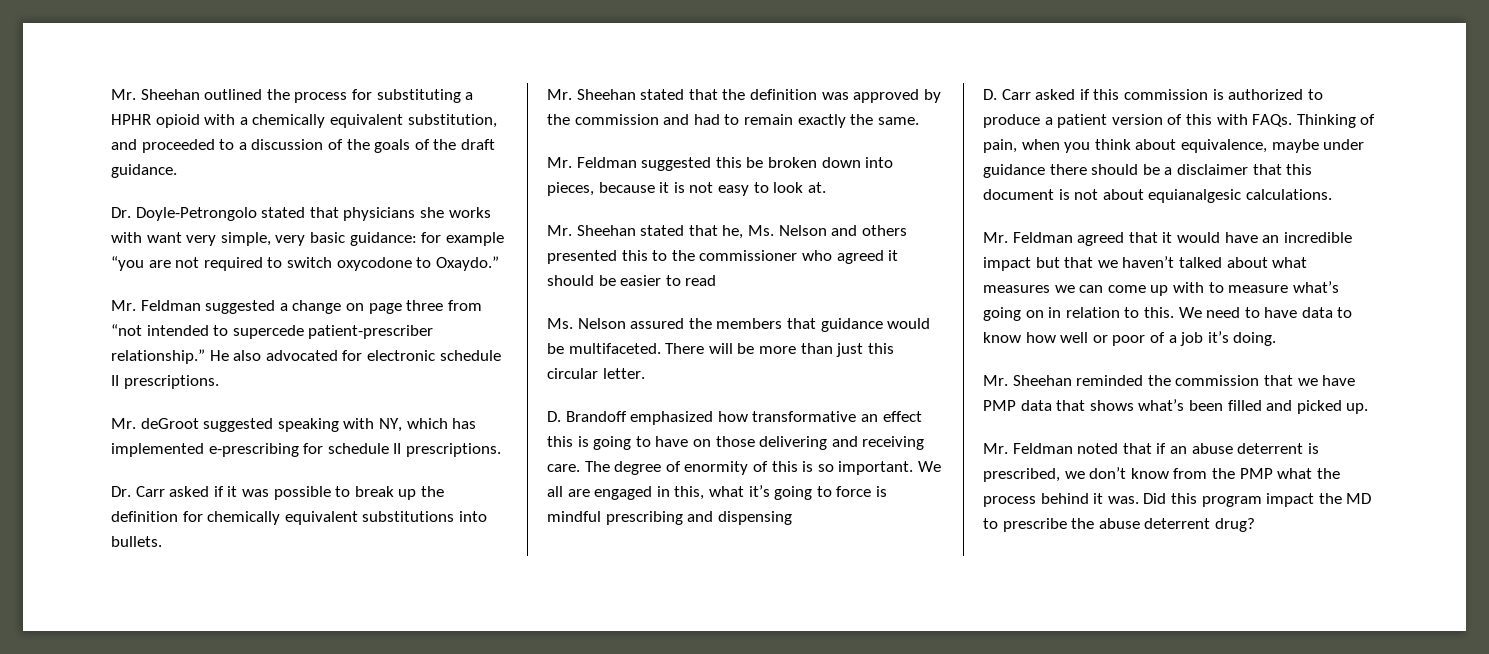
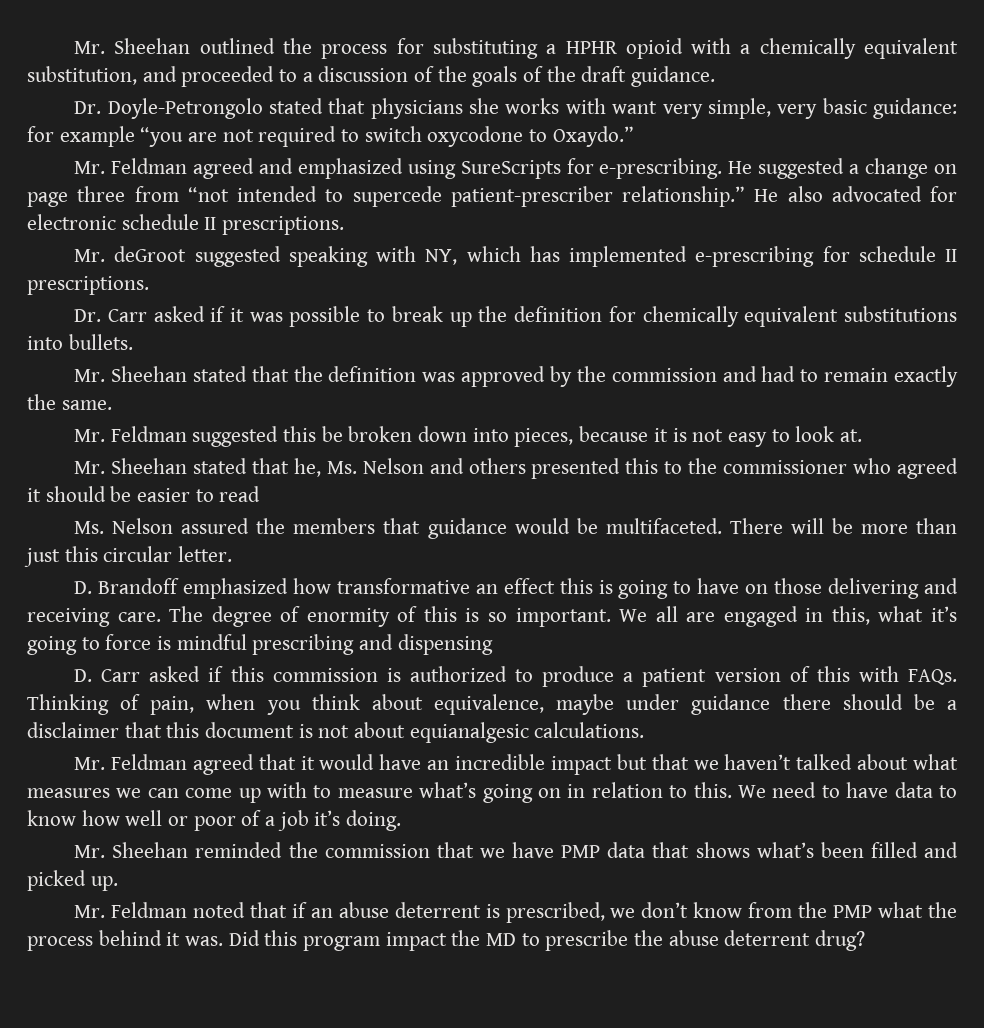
(201, 305) none -> [192,158,753,179] agreed and emphasized using SureScripts for e-prescribing. He

